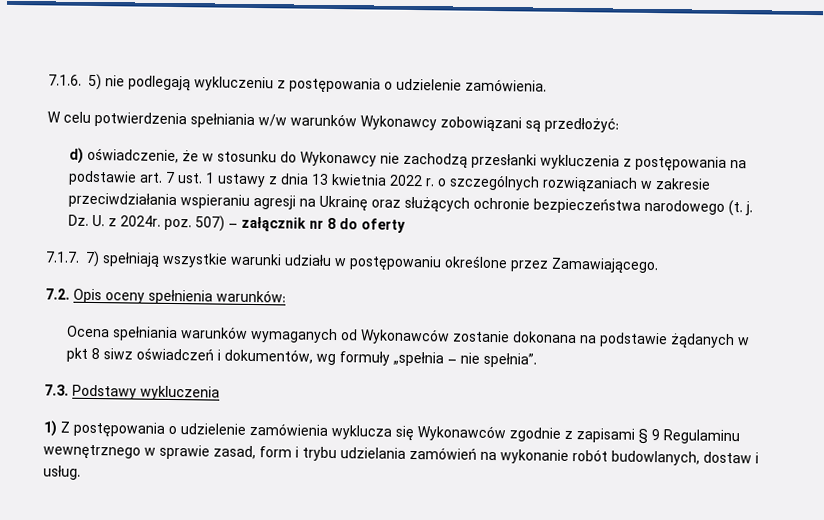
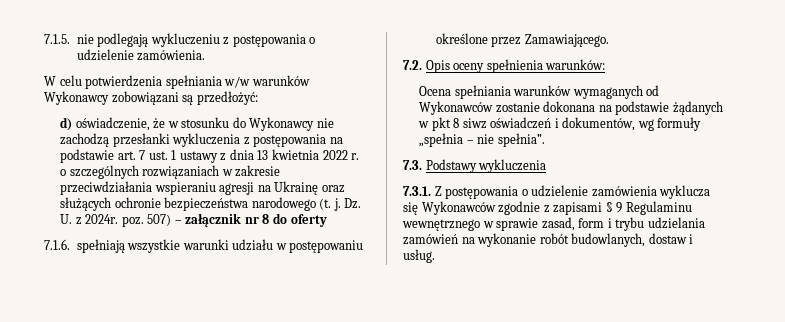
[48,73,102,91] 7.1.6. 5) -> [44,34,70,44] 7.1.5.
[45,250,100,268] 7.1.7. 7) -> [44,239,70,250] 7.1.6.
[43,420,57,437] 1) -> [403,186,431,196] 7.3.1.

